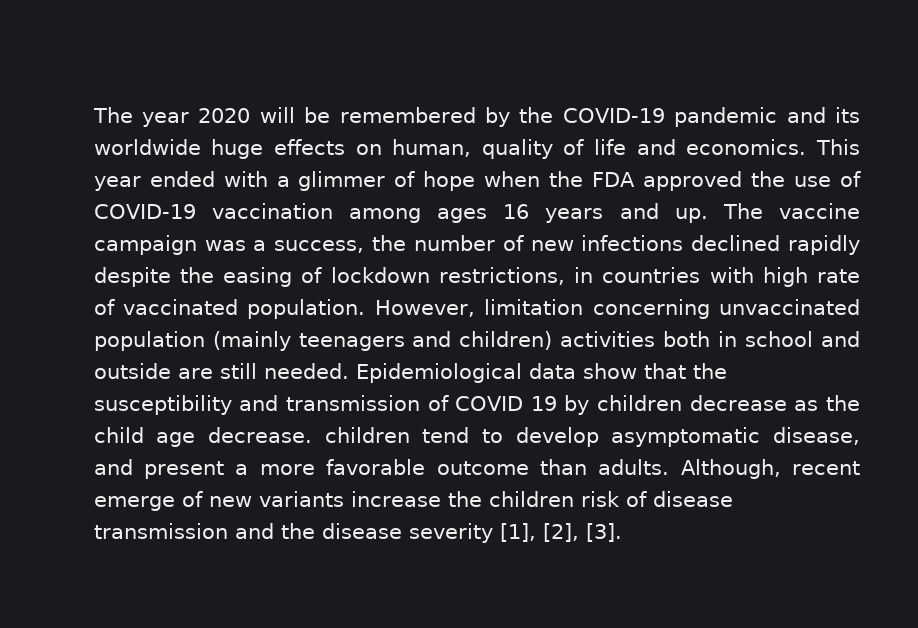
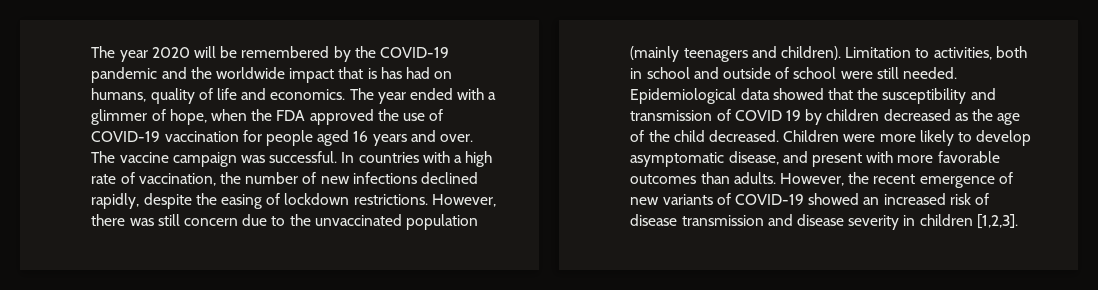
[834,107,860,123] [93,139,472,159] its worldwide huge effects on human, -> [190,67,453,83] [91,88,147,102] the worldwide impact that is has had on humans,
[815,139,860,155] This -> [349,88,374,100] The
[423,171,476,191] hope -> [169,109,207,125] hope,
[348,208,488,223] among ages -> [242,130,350,146] for people aged
[674,208,708,223] up. -> [439,134,473,142] over.
[253,240,365,253] a success, -> [269,151,493,167] [91,172,216,186] successful. In countries with a high rate of vaccination,
[788,235,861,255] rapidly -> [91,193,140,209] rapidly,
[438,267,860,287] [93,299,710,319] restrictions, in countries with high rate of vaccinated population. However, limitation concerning -> [353,194,496,207] [91,214,311,226] restrictions. However, there was still concern due to the
[459,331,656,350] children) activities -> [780,46,992,60] children). Limitation to activities,
[177,368,213,379] are -> [775,67,873,79] of school were
[582,363,637,379] show -> [772,88,824,100] showed
[689,395,787,411] decrease -> [883,109,951,121] decreased
[93,427,470,447] child age decrease. children tend -> [997,113,1021,125] [630,130,954,146] age of the child decreased. Children were more likely
[235,464,249,475] a -> [866,151,894,163] with
[436,461,529,475] outcome -> [630,174,697,184] outcomes
[680,459,860,479] [93,491,574,511] Although, recent emerge of new variants increase the children -> [779,172,1013,188] [630,193,946,205] However, the recent emergence of new variants of COVID-19 showed an increased
[280,523,315,539] the -> (793, 220) none
[499,523,622,542] [1], [2], [3]. -> [903,214,1018,229] in children [1,2,3].

